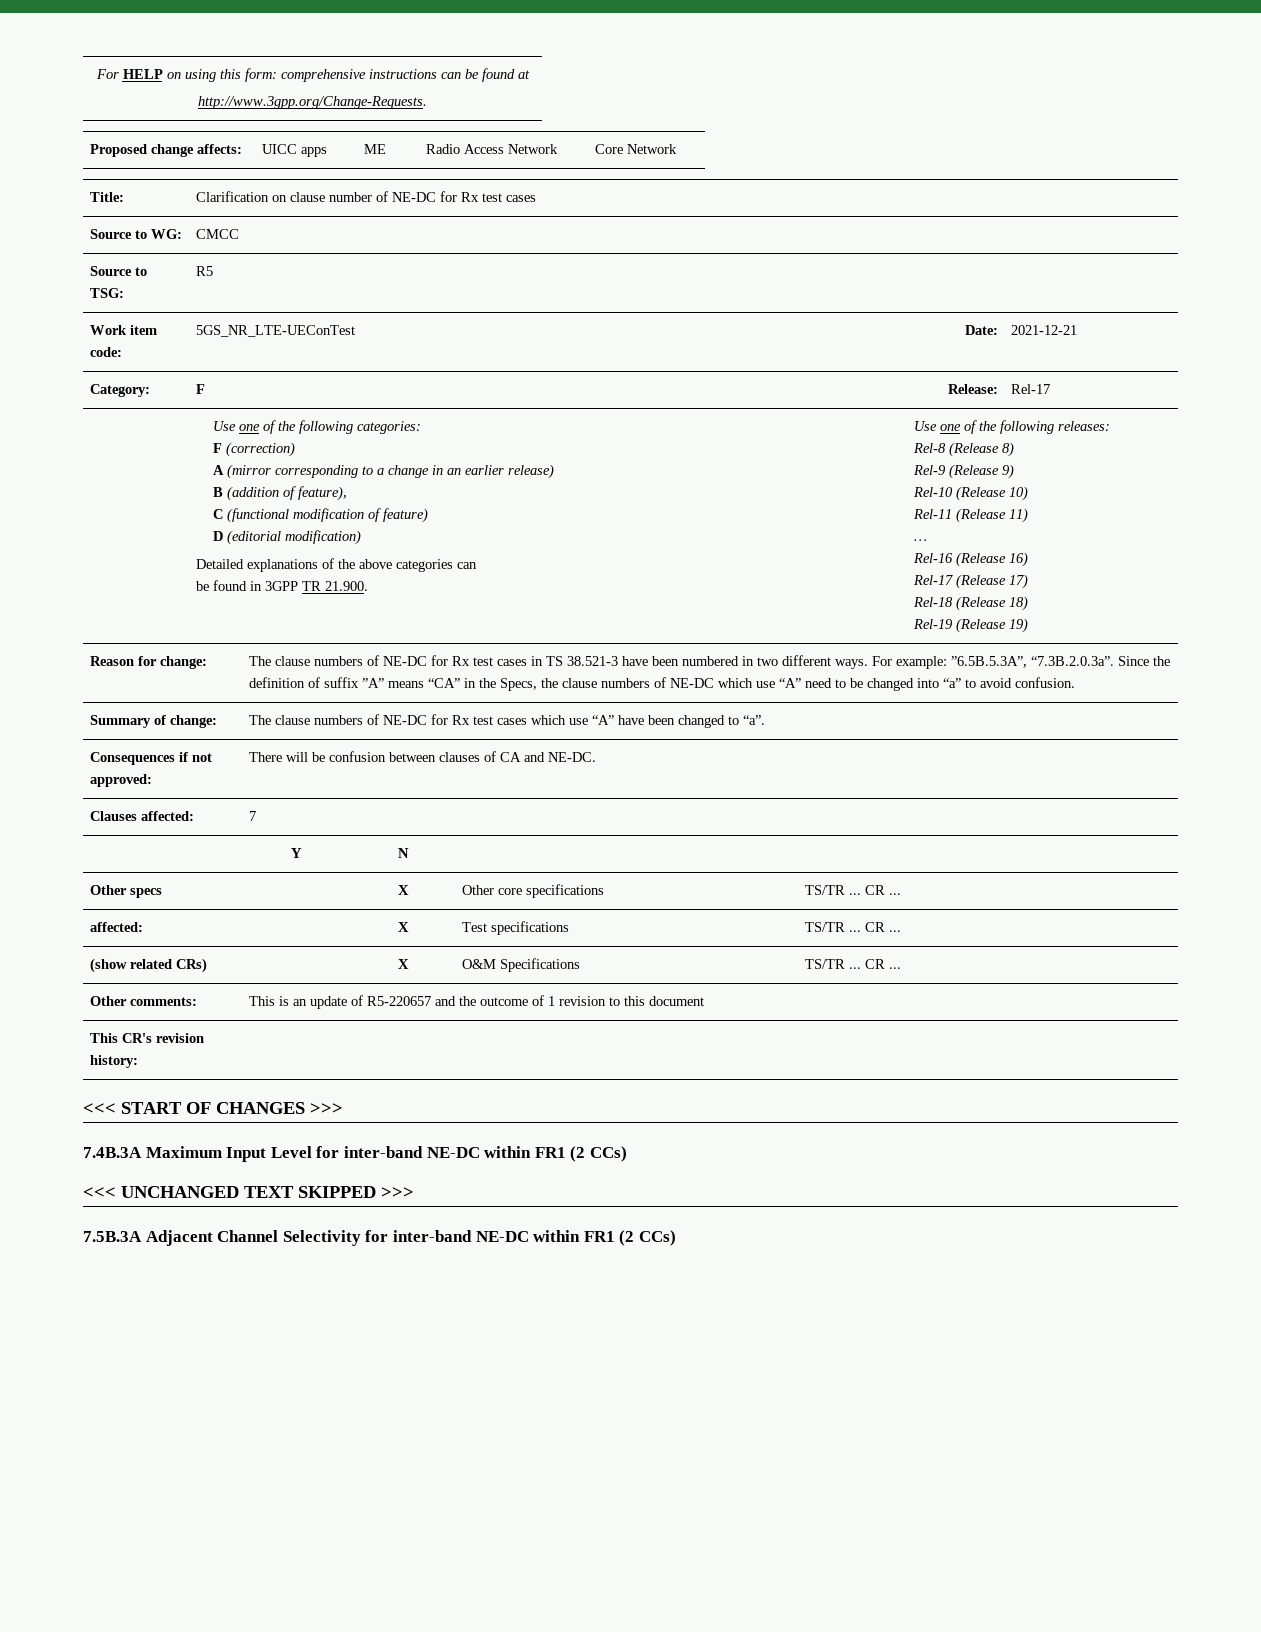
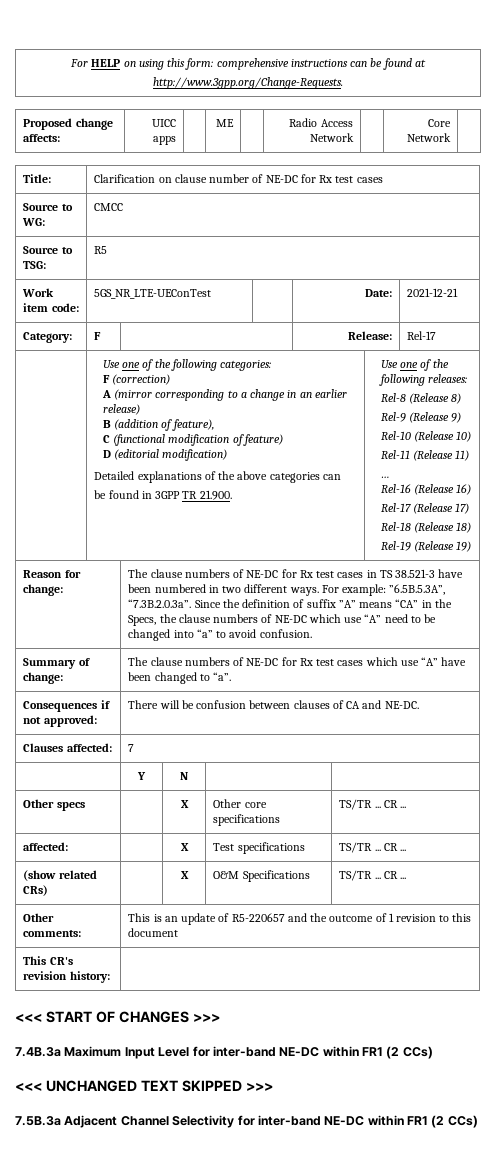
[83,1147,142,1158] 7.4B.3A -> [15,1047,61,1057] 7.4B.3a
[83,1231,142,1242] 7.5B.3A -> [15,1116,61,1126] 7.5B.3a

